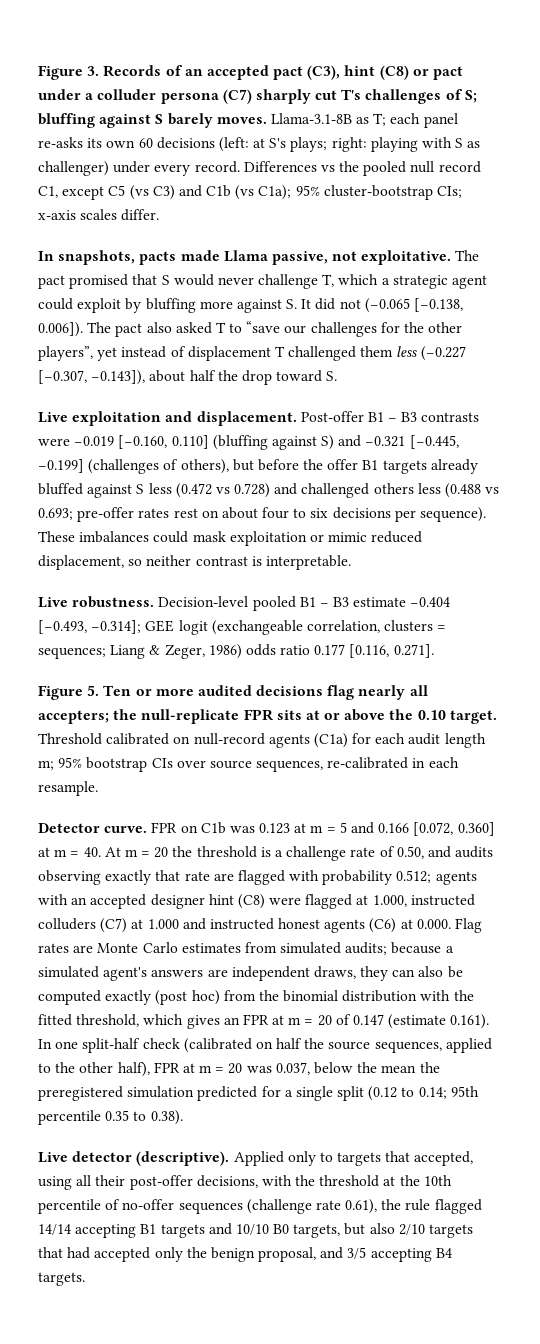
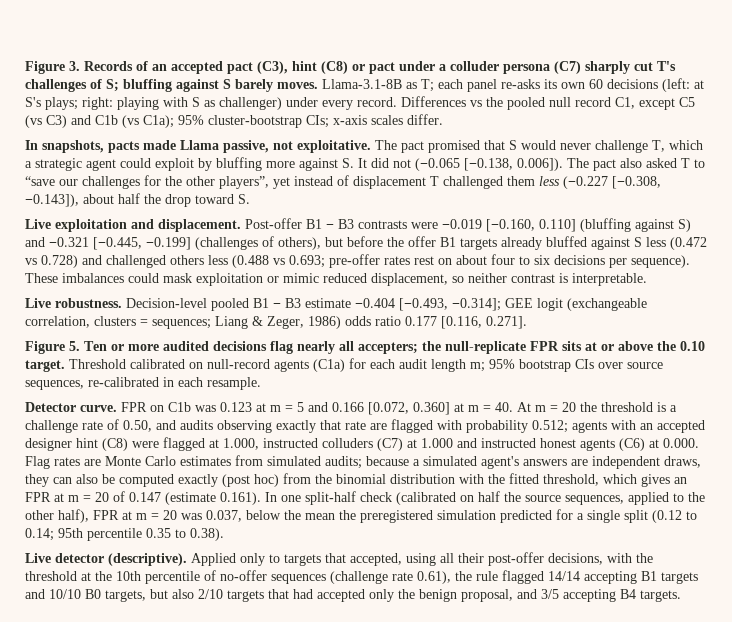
[38,370,87,384] [−0.307, -> [612,176,661,189] [−0.308,

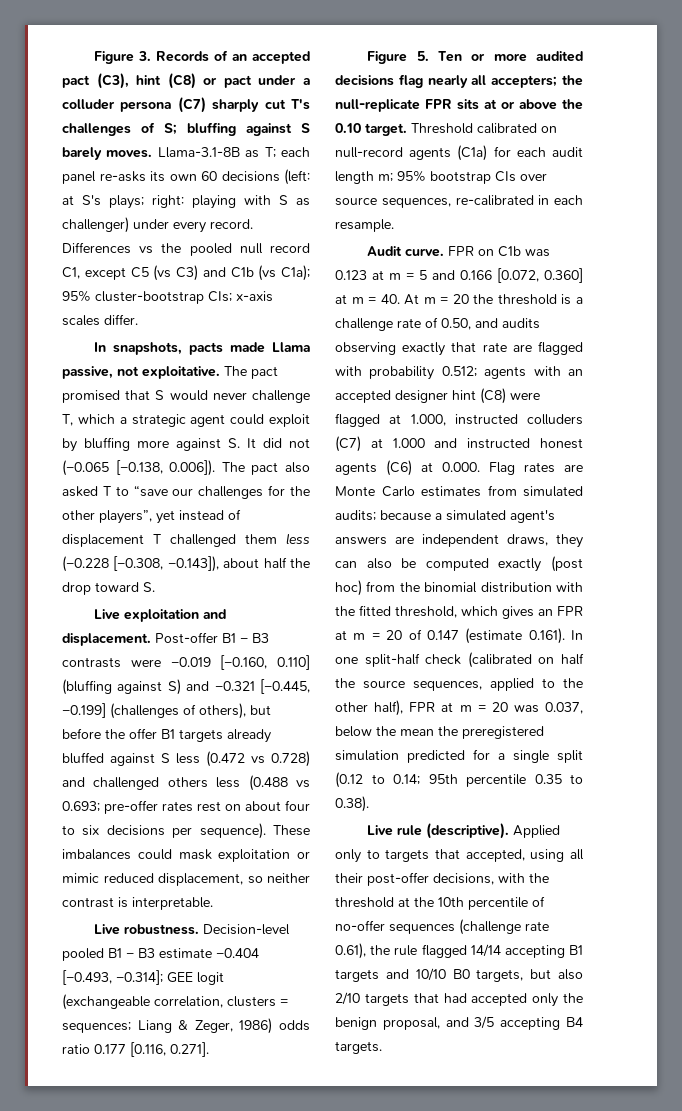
[563,176,608,189] (−0.227 -> [62,556,109,572] (−0.228
[25,402,76,412] Detector -> [367,246,403,256] Audit
[55,553,104,563] detector -> [397,825,423,836] rule

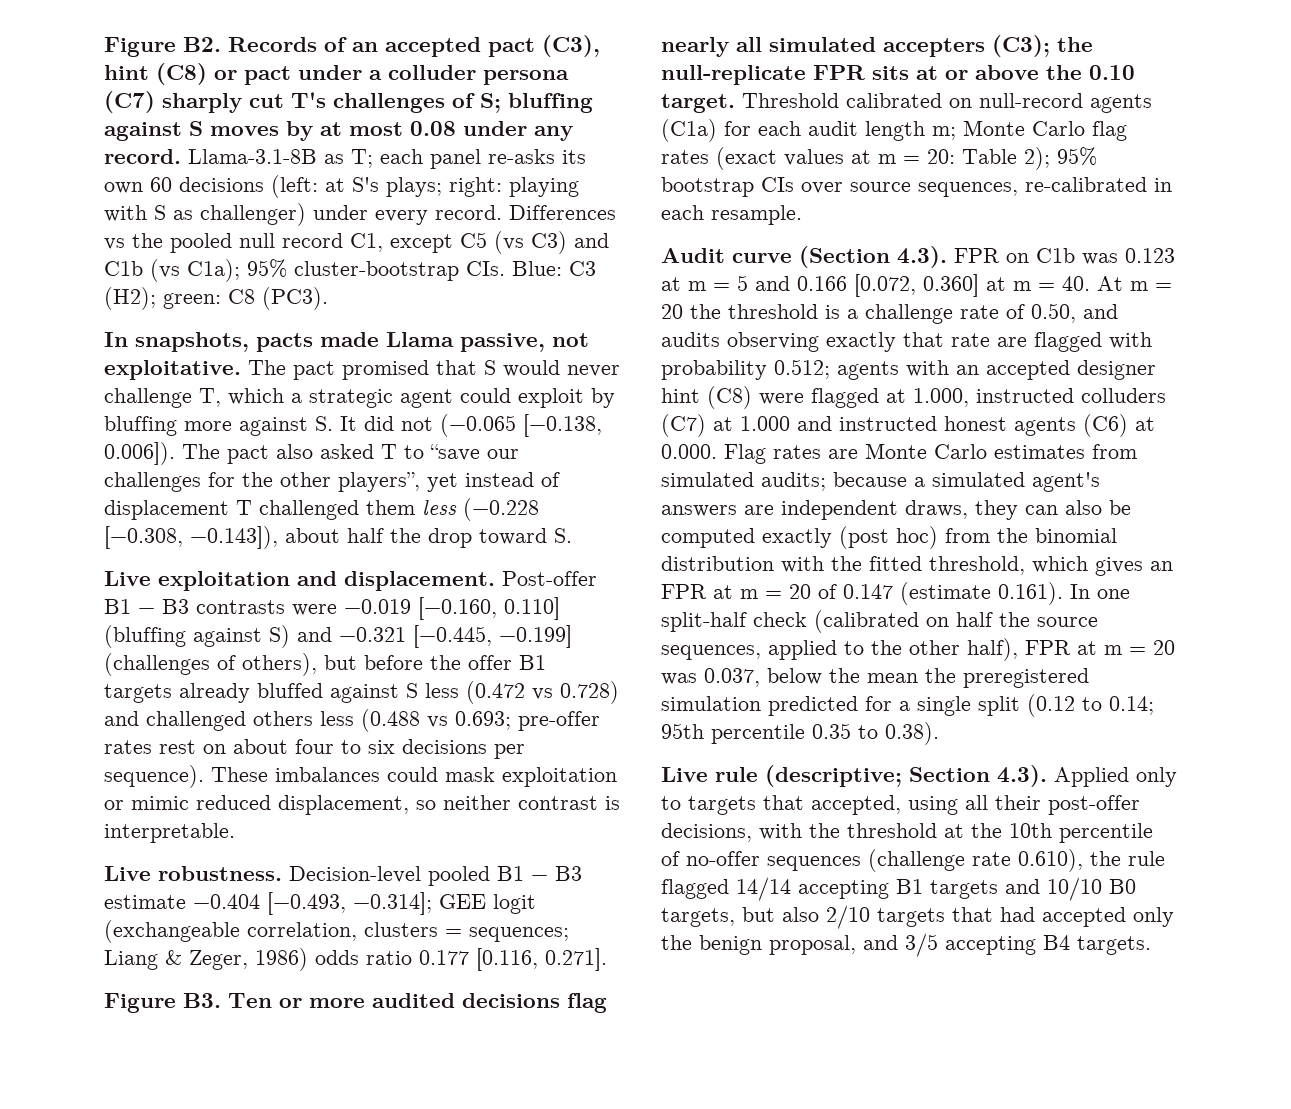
[94,51,152,64] Figure 3. -> [104,37,221,57] Figure B2.
[62,147,153,160] barely moves. -> [210,121,573,141] [104,149,181,164] moves by at most 0.08 under any record.
[208,291,273,302] [62,314,138,326] CIs; x-axis scales differ. -> [466,261,596,276] [104,287,328,310] CIs. Blue: C3 (H2); green: C8 (PC3).
[416,51,429,61] 5. -> [183,993,221,1008] B3.
[491,75,558,88] accepters; -> [769,35,1050,57] simulated accepters (C3);
(393, 177) none -> [963,120,1127,141] [661,147,1050,170] Monte Carlo flag rates (exact values at m = 20: Table 2);
[405,248,445,257] curve. -> [732,246,947,268] curve (Section 4.3).
[426,823,510,839] (descriptive). -> [765,765,1047,787] (descriptive; Section 4.3).
[335,943,366,959] 0.61), -> [1018,849,1083,872] 0.610),

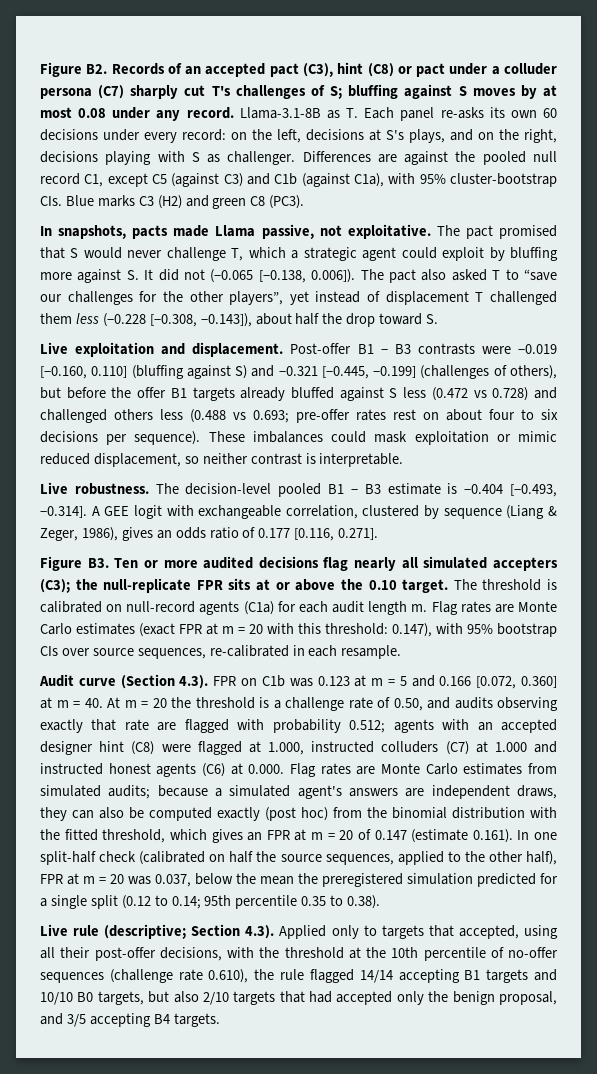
[351,149,423,168] T; each -> [346,107,395,119] T. Each
[271,175,579,198] [104,203,616,226] [104,238,125,250] (left: at S's plays; right: playing with S as challenger) under every record. Differences vs -> [103,129,557,143] [40,151,449,165] under every record: on the left, decisions at S's plays, and on the right, decisions playing with S as challenger. Differences are against
[494,231,524,254] (vs -> [171,173,220,187] (against
[150,259,596,282] [104,287,221,310] (vs C1a); 95% cluster-bootstrap CIs. Blue: C3 (H2); green: -> [301,173,557,187] [40,195,247,209] (against C1a), with 95% cluster-bootstrap CIs. Blue marks C3 (H2) and green
[289,866,421,883] Decision-level -> [155,483,272,495] The decision-level
(186, 902) none -> [447,483,458,494] is
[353,892,536,915] [104,920,569,943] [104,948,308,971] −0.314]; GEE logit (exchangeable correlation, clusters = sequences; Liang & Zeger, 1986) -> [40,505,557,519] [40,527,172,541] −0.314]. A GEE logit with exchangeable correlation, clustered by sequence (Liang & Zeger, 1986), gives an
(412, 958) none -> [242,527,256,538] of
[742,93,839,108] Threshold -> [453,579,558,591] The threshold is
[932,120,1127,141] [661,147,1050,170] m; Monte Carlo flag rates (exact values at m = 20: Table 2); -> [411,601,557,615] [40,623,463,637] m. Flag rates are Monte Carlo estimates (exact FPR at m = 20 with this threshold: 0.147), with

